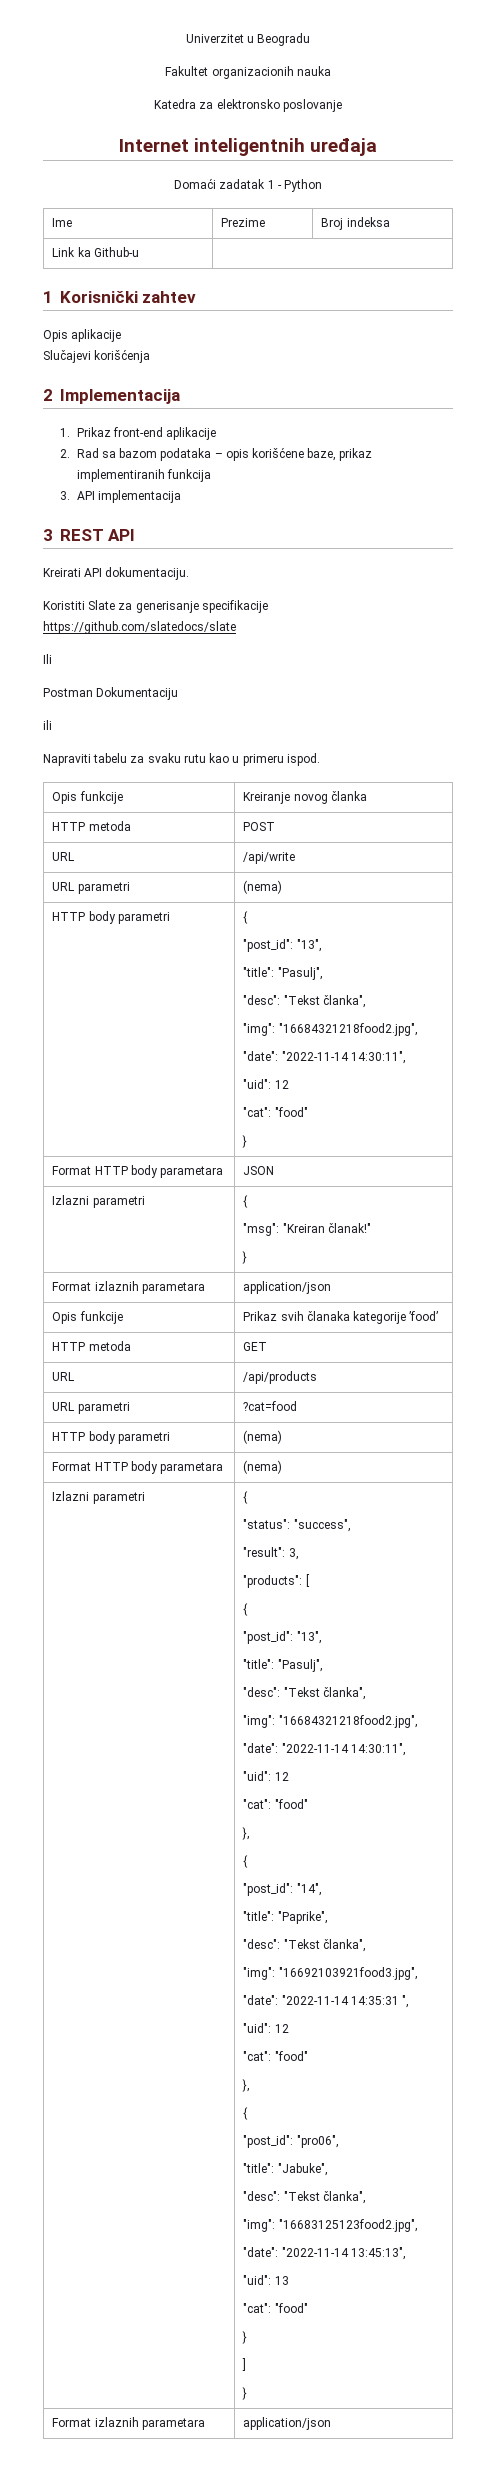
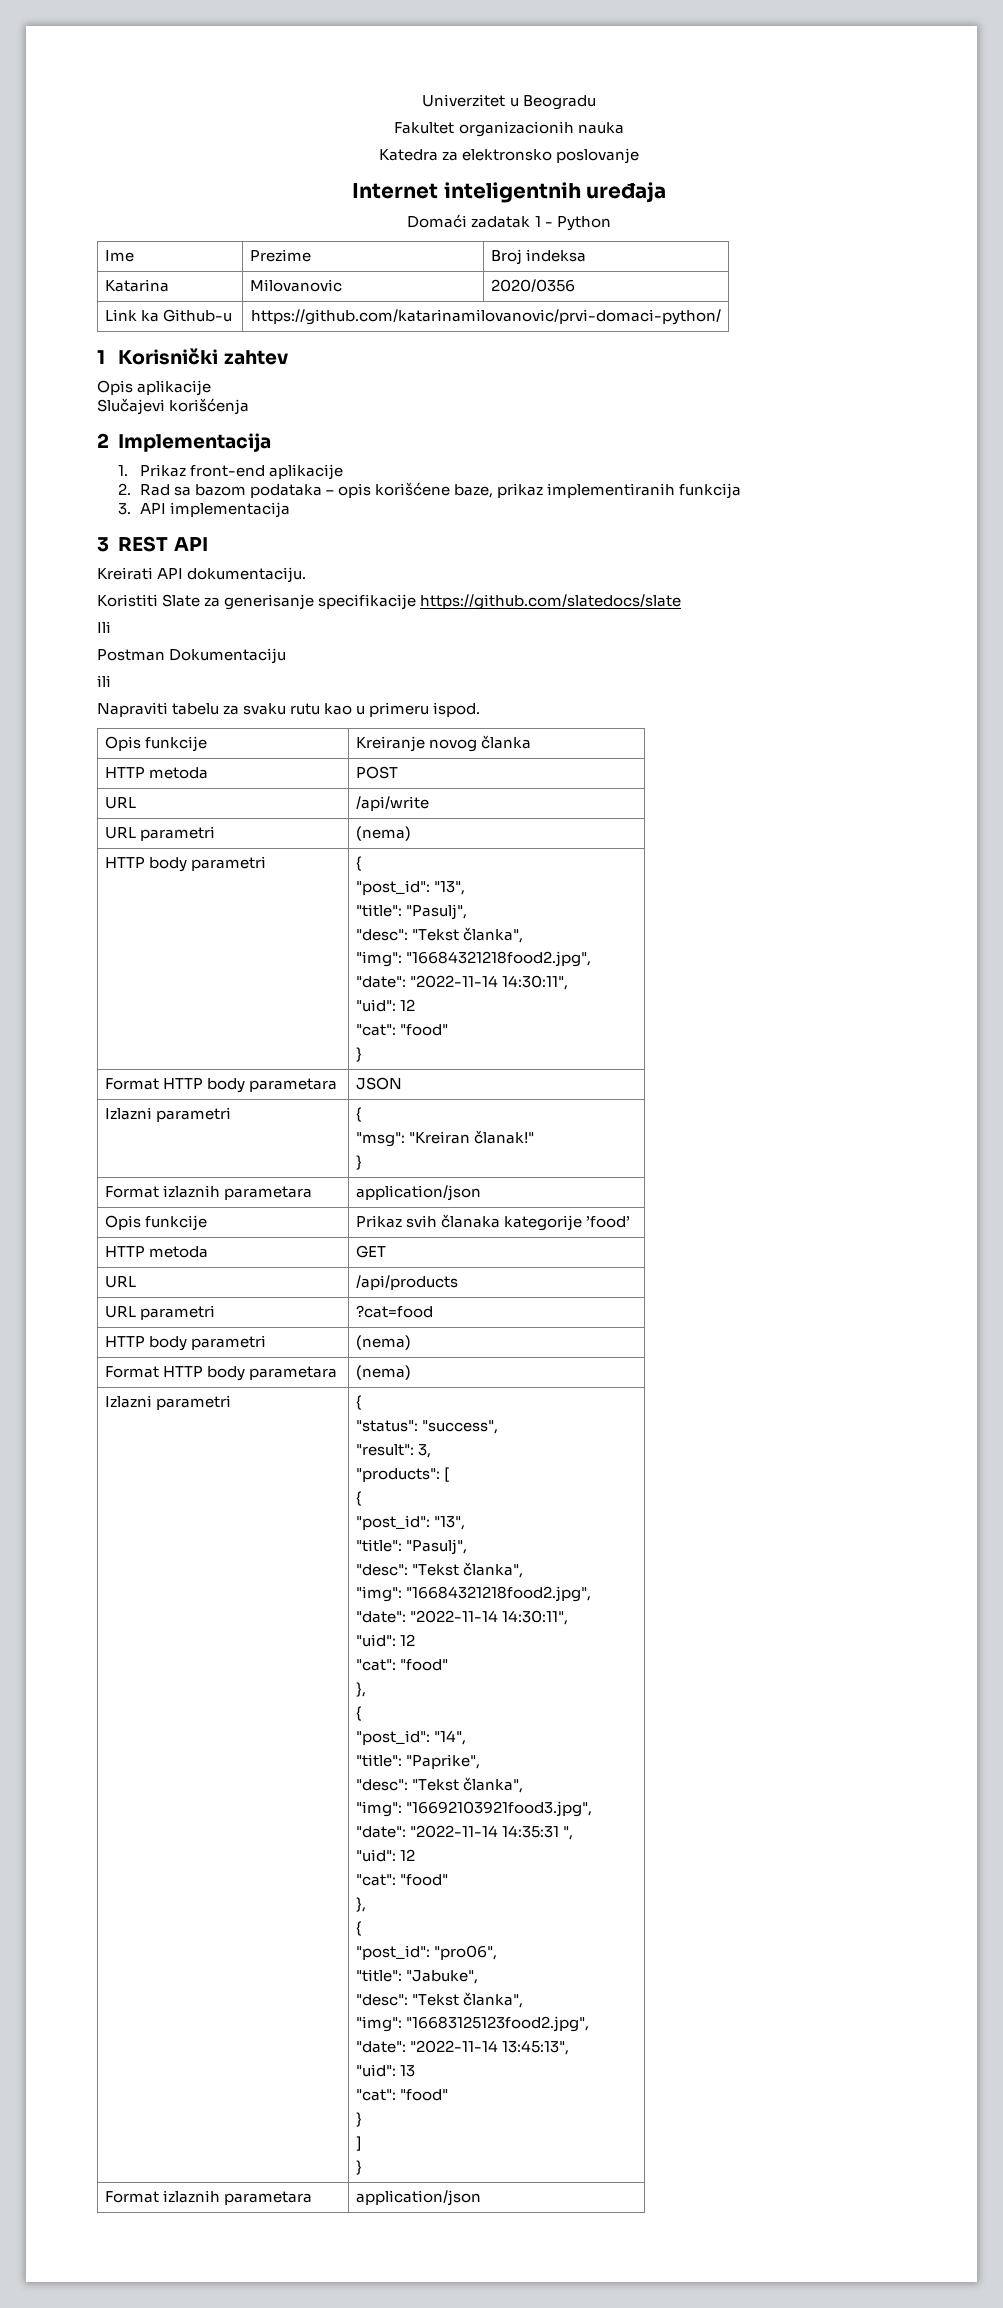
(390, 222) none -> [104,279,169,292] [249,279,342,292] [490,279,575,292] // Katarina | Milovanovic | 2020/0356
(139, 252) none -> [250,309,721,325] https://github.com/katarinamilovanovic/prvi-domaci-python/

